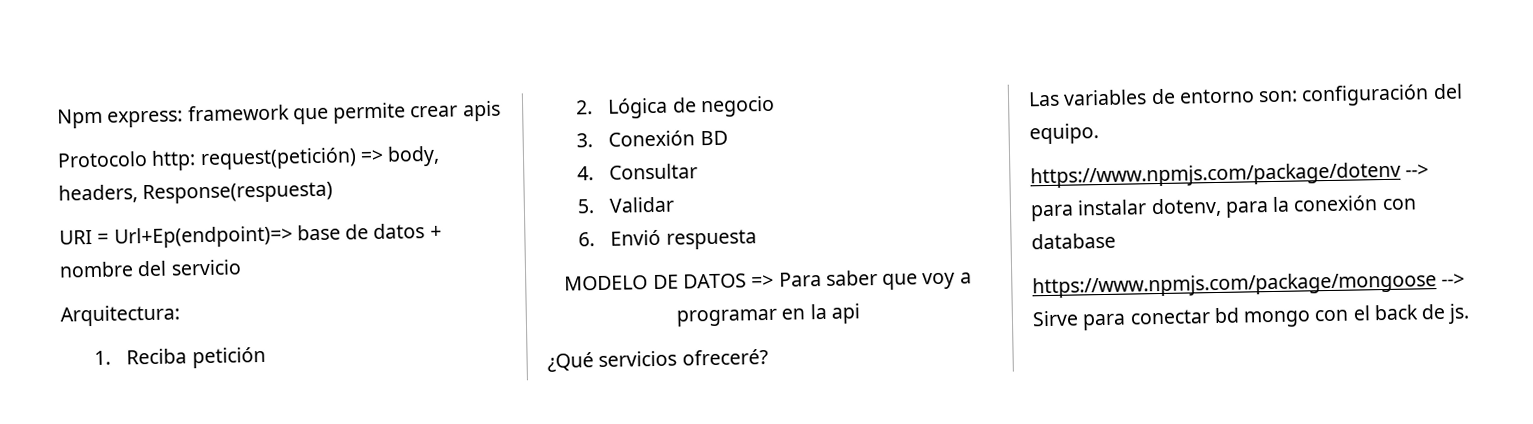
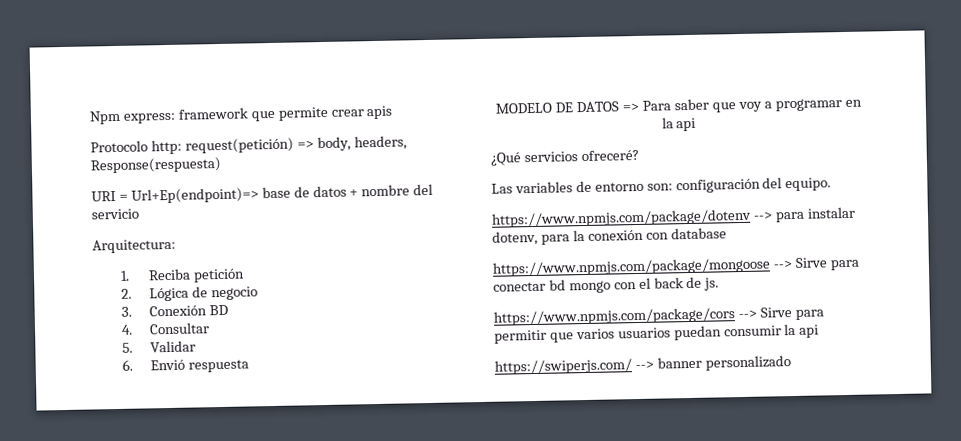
(1471, 313) none -> [493,307,824,326] [494,323,820,344] [494,355,791,375] // https://www.npmjs.com/package/cors --> Sirve para permitir que varios usuarios puedan consumir la api // https://swiperjs.com/ --> banner personalizado

